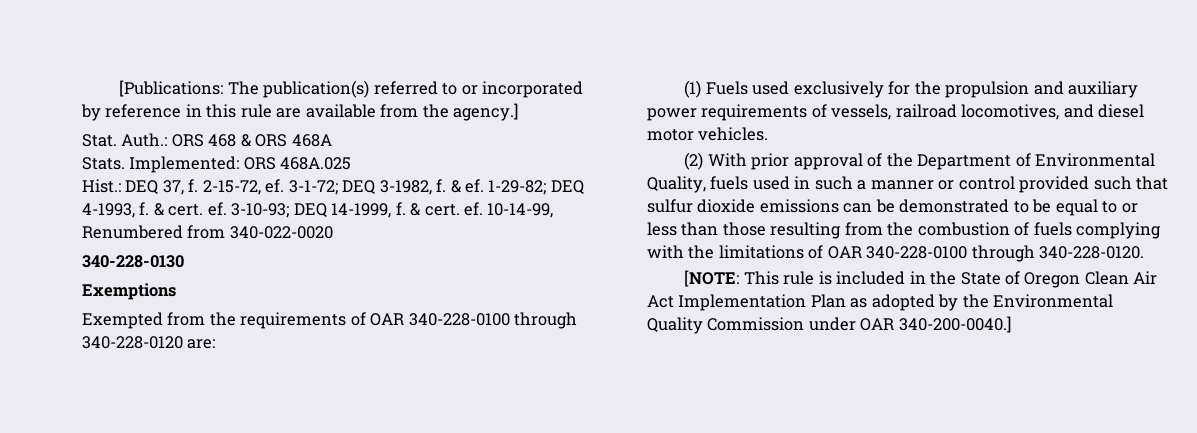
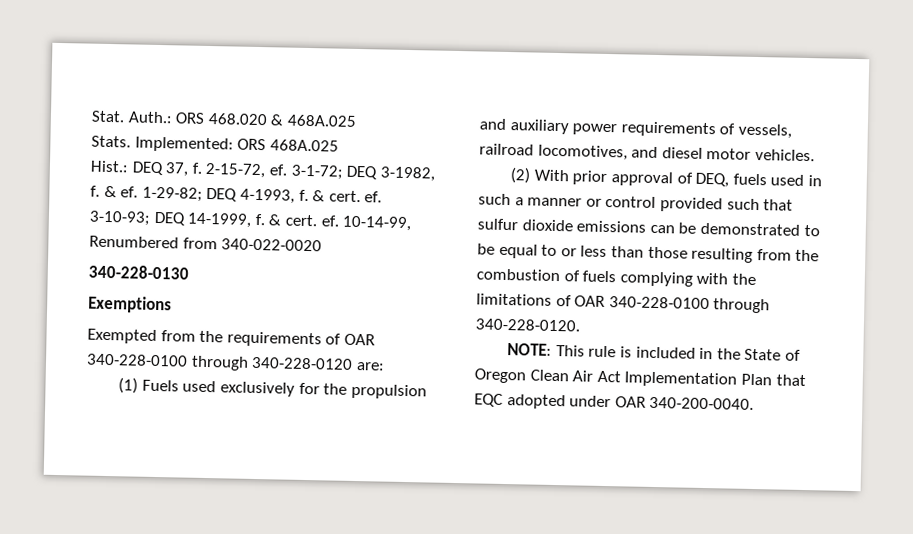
[119,80,584,98] [81,103,519,121] [82,133,332,147] [Publications: The publication(s) referred to or incorporated by reference in this rule are available from the agency.] // Stat. Auth.: ORS 468 & ORS 468A -> [91,110,357,127] Stat. Auth.: ORS 468.020 & 468A.025
[886,153,1155,170] [647,176,706,193] the Department of Environmental Quality, -> [695,172,730,188] DEQ,
[684,270,740,287] [NOTE: -> [507,343,553,356] NOTE:
[850,294,1114,311] [647,317,805,334] as adopted by the Environmental Quality Commission -> [775,374,806,387] [474,393,566,410] that EQC adopted
[898,316,1011,333] 340-200-0040.] -> [649,396,755,411] 340-200-0040.

